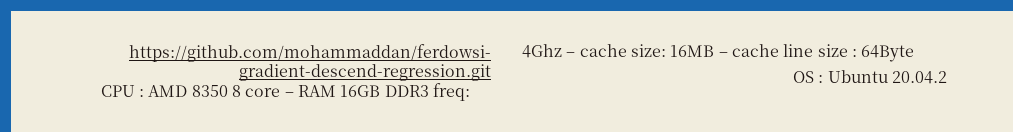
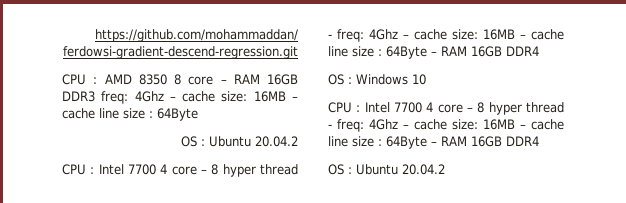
(947, 77) none -> [62,164,298,177] [328,29,564,42] [328,46,539,59] [328,74,426,85] [328,102,564,115] [328,119,564,132] [328,136,539,149] [328,164,445,175] // CPU : Intel 7700 4 core – 8 hyper thread - freq: 4Ghz – cache size: 16MB – cache line size : 64Byte – RAM 16GB DDR4 // OS : Windows 10 // CPU : Intel 7700 4 core – 8 hyper thread - freq: 4Ghz – cache size: 16MB – cache line size : 64Byte – RAM 16GB DDR4 // OS : Ubuntu 20.04.2

